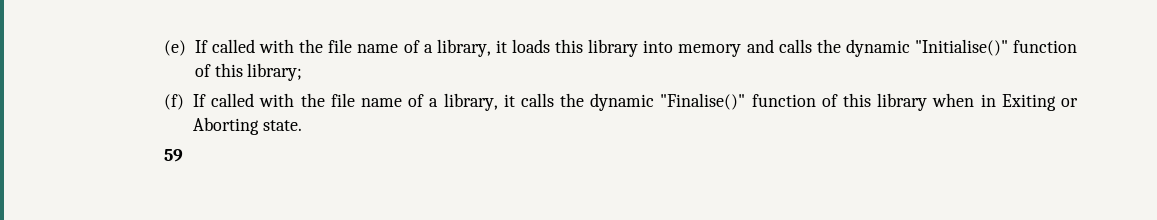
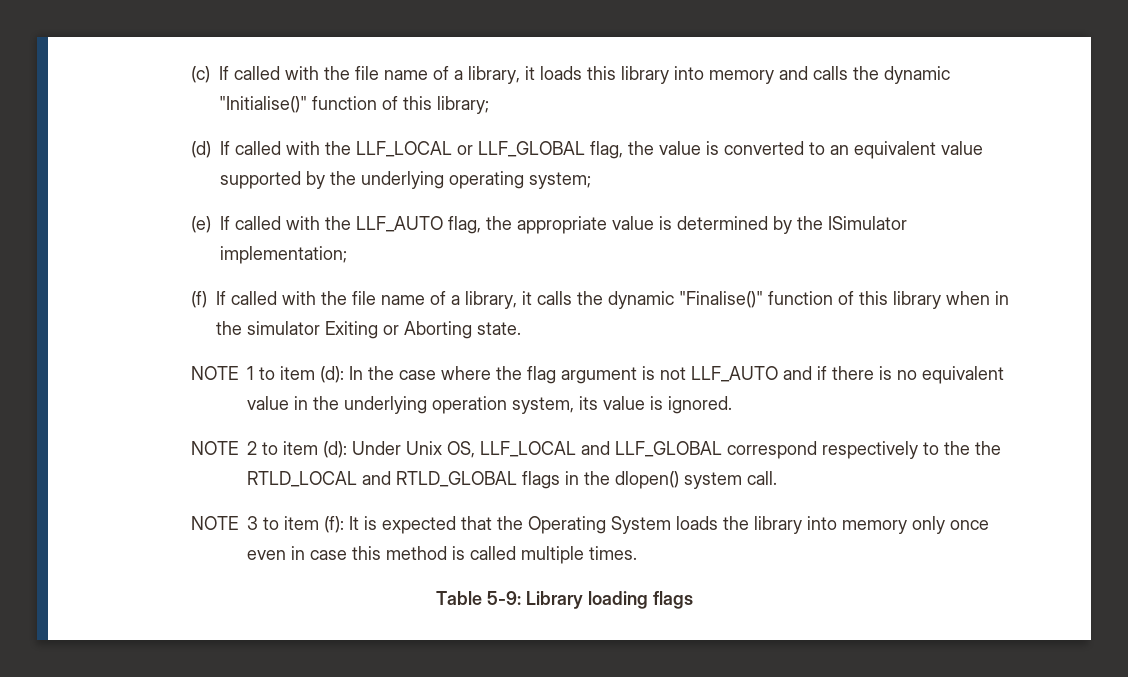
[164,40,187,56] (e) -> [190,66,210,83] (c)
[164,93,325,110] (f) If called with the -> [190,141,983,159] [219,171,591,189] [190,216,907,234] [219,246,347,264] [190,291,347,308] (d) If called with the LLF_LOCAL or LLF_GLOBAL flag, the value is converted to an equivalent value supported by the underlying operating system; // (e) If called with the LLF_AUTO flag, the appropriate value is determined by the ISimulator implementation; // (f) If called with the
(996, 100) none -> [215,321,320,335] the simulator
[164,149,184,162] 59 -> [190,366,1004,384] [246,396,732,414] [190,441,1001,459] [246,471,777,489] [190,516,989,534] [246,546,637,564] [435,591,693,609] NOTE 1 to item (d): In the case where the flag argument is not LLF_AUTO and if there is no equivalent value in the underlying operation system, its value is ignored. // NOTE 2 to item (d): Under Unix OS, LLF_LOCAL and LLF_GLOBAL correspond respectively to the the RTLD_LOCAL and RTLD_GLOBAL flags in the dlopen() system call. // NOTE 3 to item (f): It is expected that the Operating System loads the library into memory only once even in case this method is called multiple times. // Table 5-9: Library loading flags

